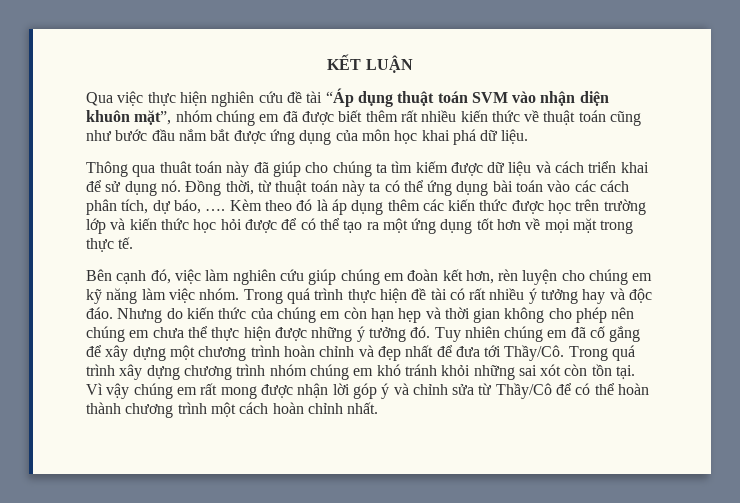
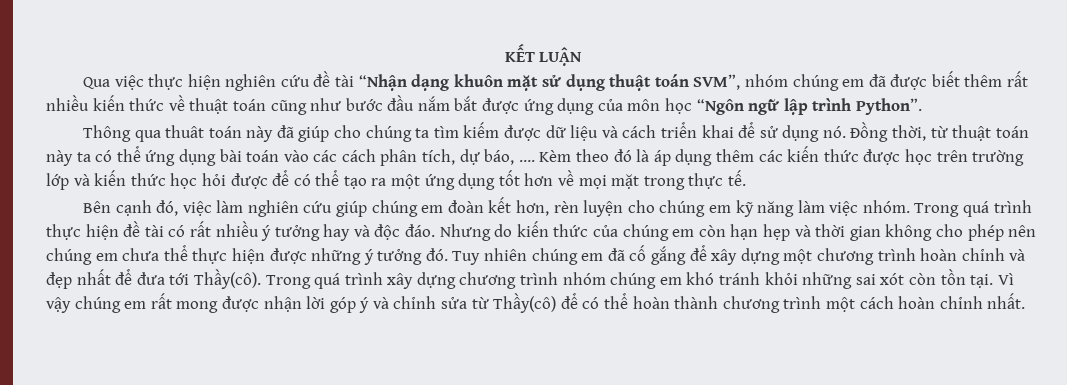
[325,88,609,107] [86,110,172,125] “Áp dụng thuật toán SVM vào nhận diện khuôn mặt”, -> [358,74,741,91] “Nhận dạng khuôn mặt sử dụng thuật toán SVM”,
[421,129,529,145] khai phá dữ liệu. -> [696,98,922,115] “Ngôn ngữ lập trình Python”.
[504,345,565,361] Thầy/Cô. -> [193,269,261,289] Thầy(cô).
[495,383,552,399] Thầy/Cô -> [493,293,557,313] Thầy(cô)

